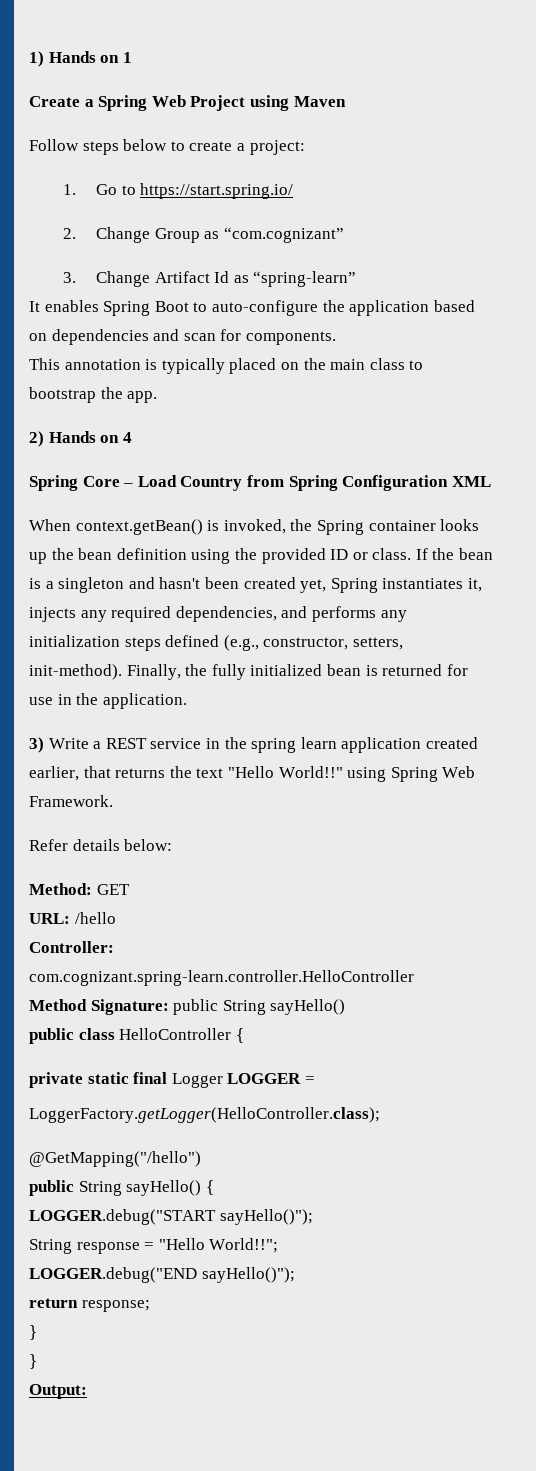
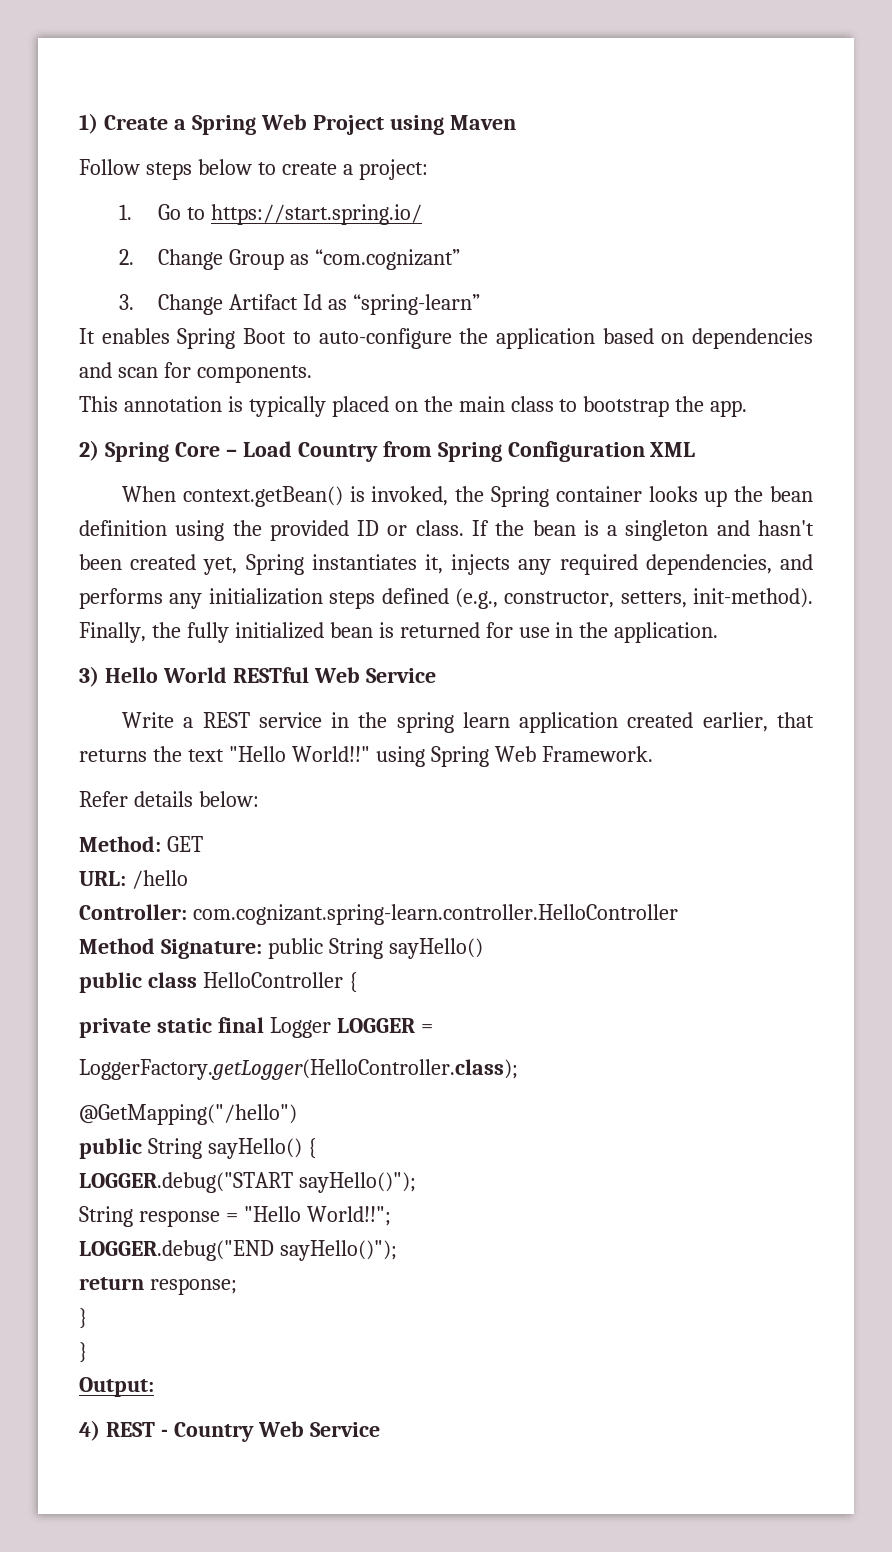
[48,51,132,63] Hands on 1 // -> (98, 123) none
[48,431,132,443] Hands on 4 // -> (99, 450) none
(44, 745) none -> [104,667,436,683] Hello World RESTful Web Service //
(87, 1391) none -> [79,1420,380,1442] // 4) REST - Country Web Service

